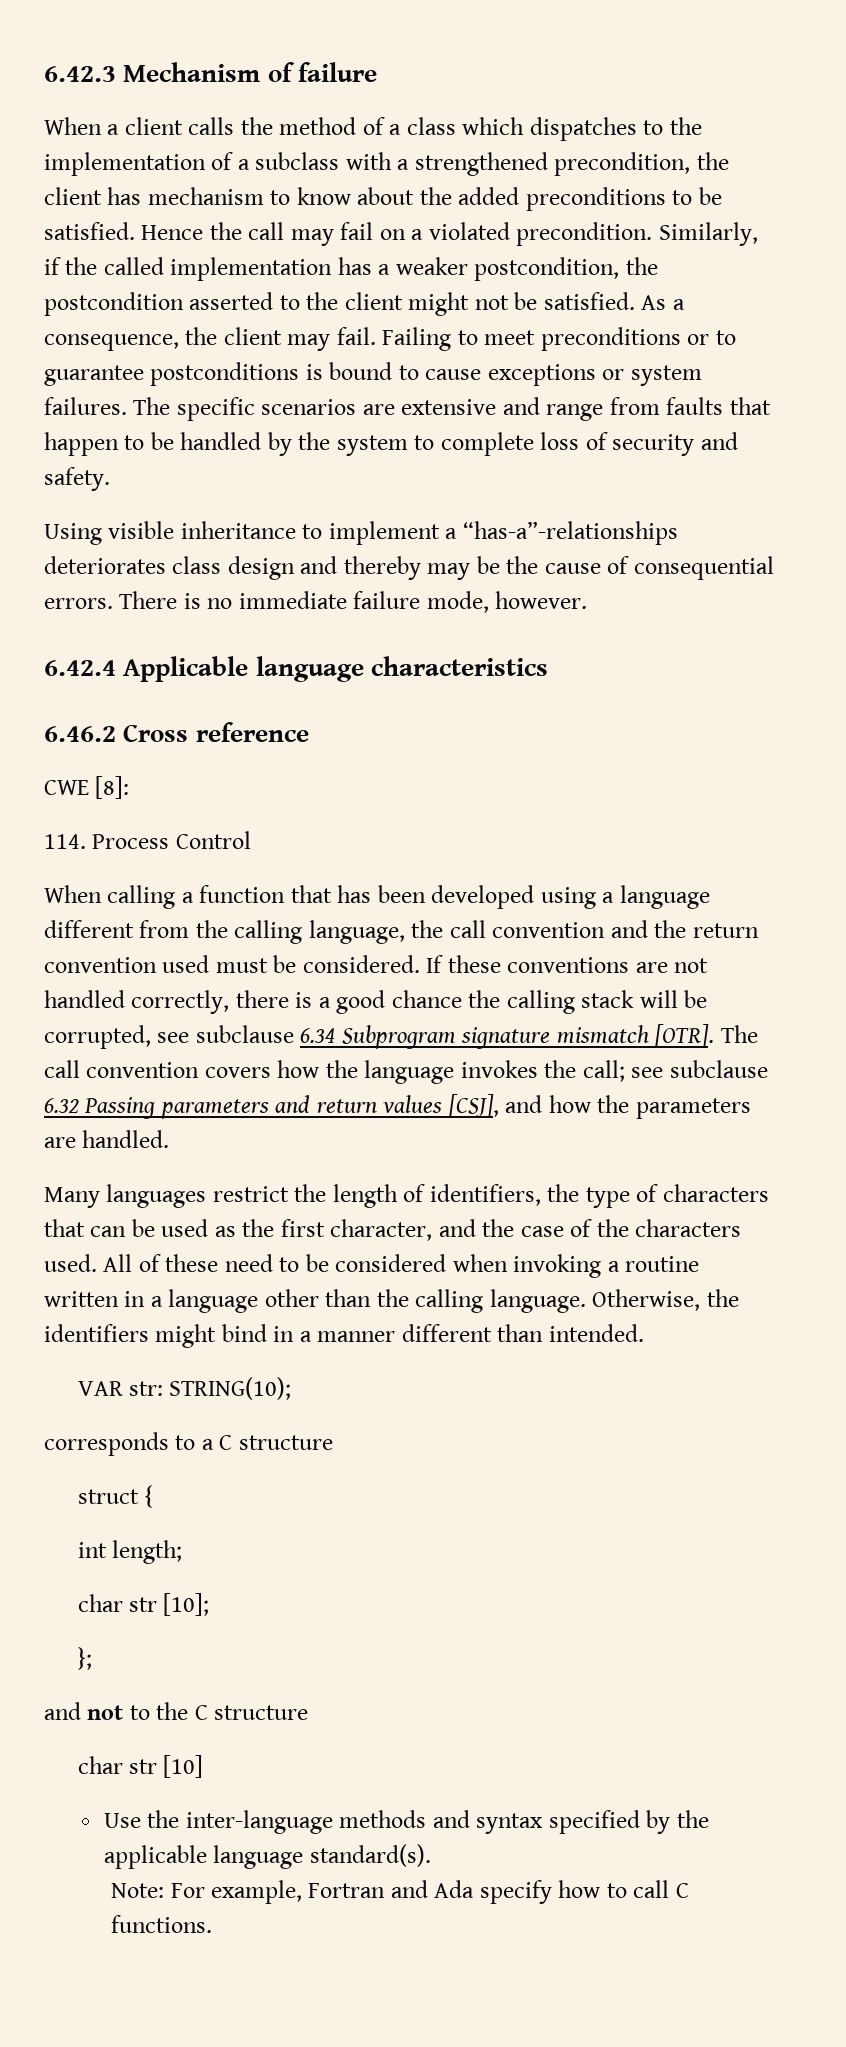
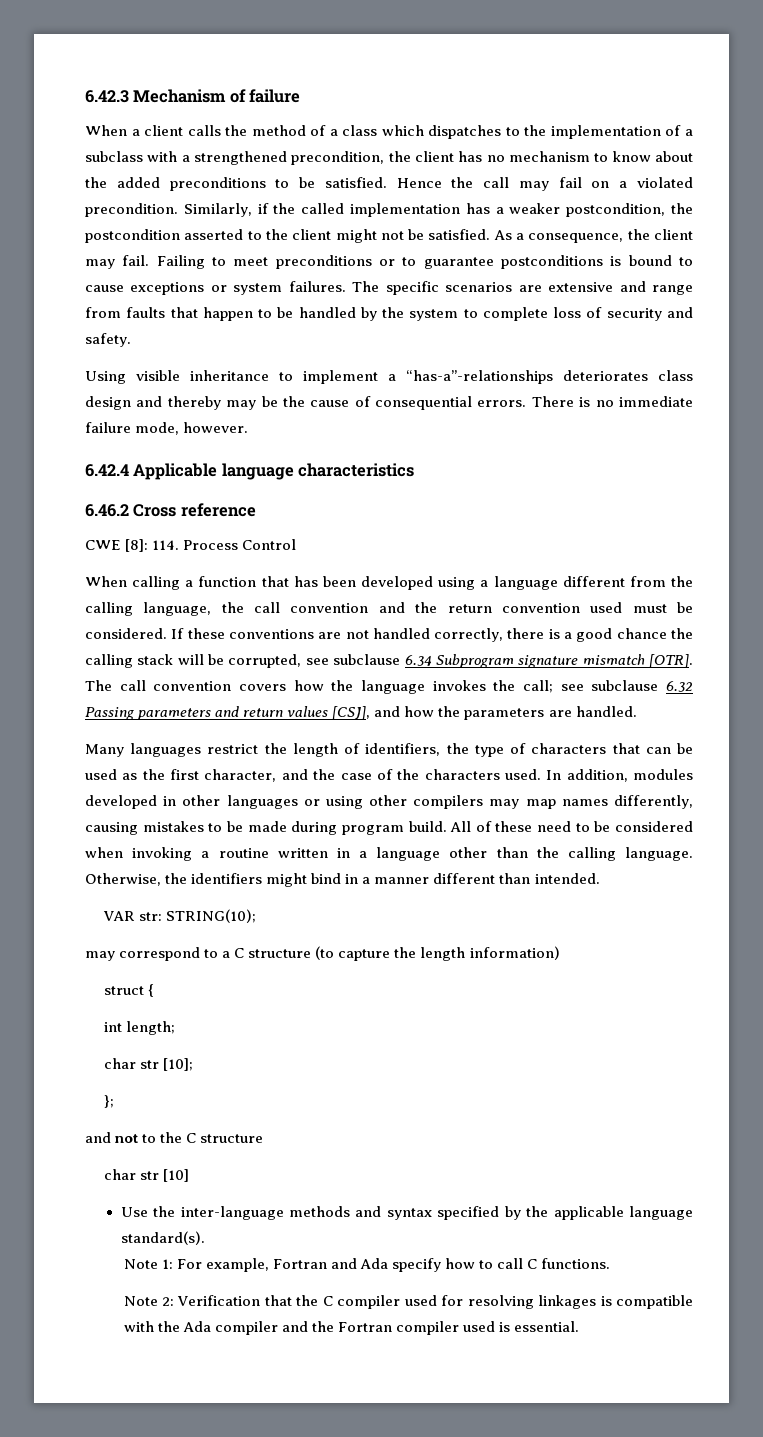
(142, 196) none -> [486,155,505,162] no
(130, 787) // -> (149, 545) none
(97, 1263) none -> [546,769,694,782] [85,795,693,809] [85,821,447,835] In addition, modules developed in other languages or using other compilers may map names differently, causing mistakes to be made during program build.
[44,1432,169,1456] corresponds -> [85,947,201,961] may correspond
(333, 1442) none -> [315,946,560,961] (to capture the length information)
[111,1883,165,1898] Note: -> [123,1259,173,1269] Note 1:
(213, 1924) none -> [123,1295,693,1309] [123,1321,580,1335] // Note 2: Verification that the C compiler used for resolving linkages is compatible with the Ada compiler and the Fortran compiler used is essential.

